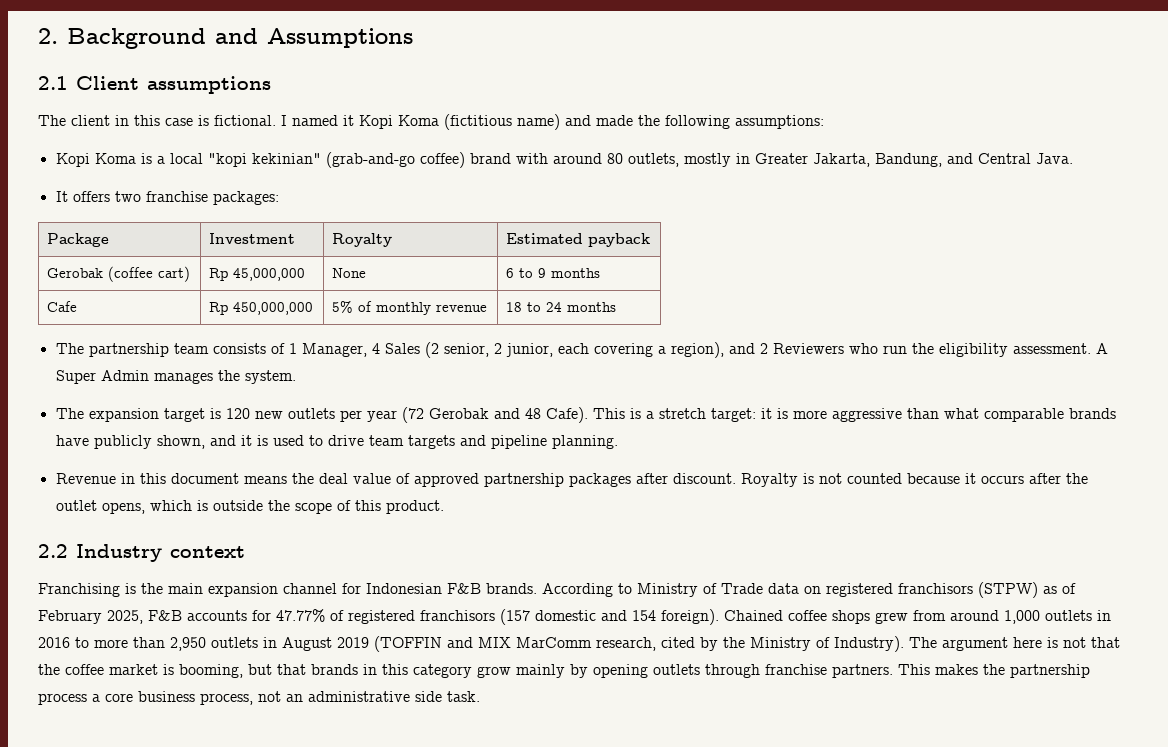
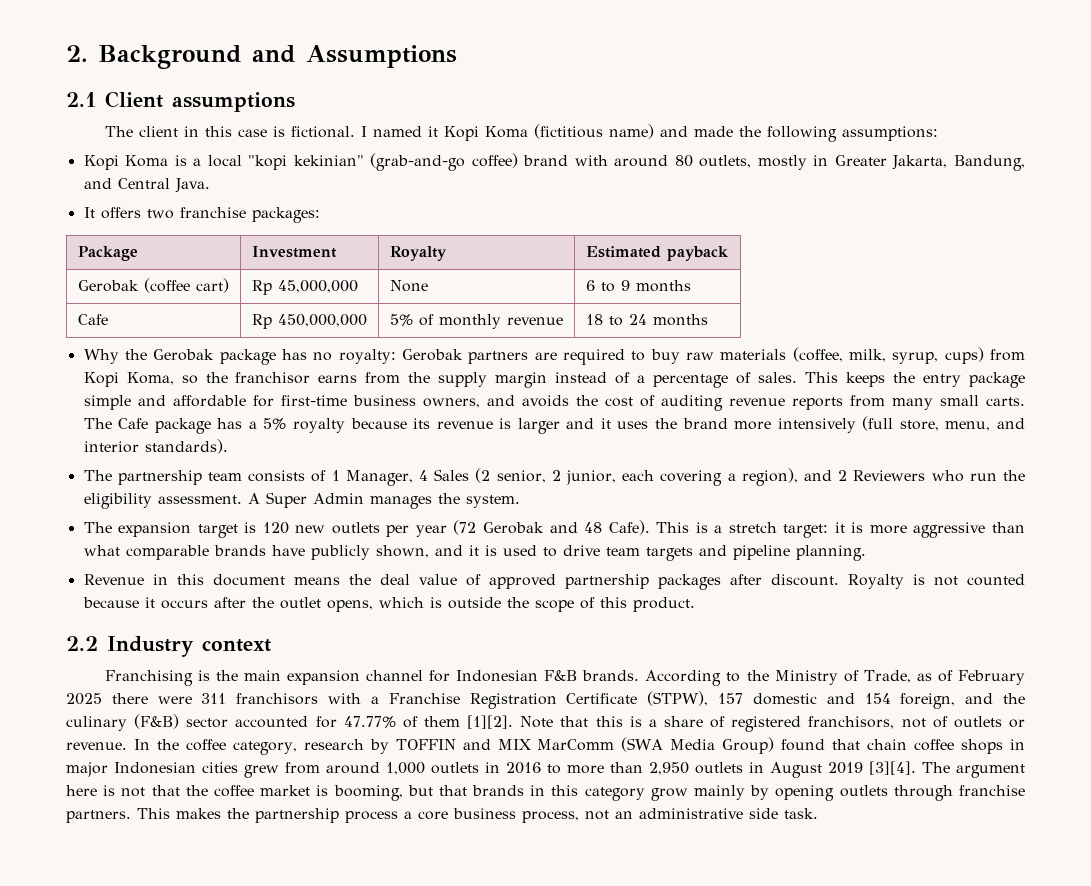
(617, 307) none -> [83,347,1025,365] [83,372,1026,388] [83,395,1026,411] [83,416,1025,434] [83,439,228,454] // Why the Gerobak package has no royalty: Gerobak partners are required to buy raw materials (coffee, milk, syrup, cups) from Kopi Koma, so the franchisor earns from the supply margin instead of a percentage of sales. This keeps the entry package simple and affordable for first-time business owners, and avoids the cost of auditing revenue reports from many small carts. The Cafe package has a 5% royalty because its revenue is larger and it uses the brand more intensively (full store, menu, and interior standards).
[637,582,1076,598] [38,609,870,625] Ministry of Trade data on registered franchisors (STPW) as of February 2025, F&B accounts for 47.77% of registered franchisors (157 domestic and 154 foreign). Chained coffee shops -> [746,670,1026,685] [66,691,1026,709] [66,714,1025,732] [66,737,1025,755] [66,762,238,777] the Ministry of Trade, as of February 2025 there were 311 franchisors with a Franchise Registration Certificate (STPW), 157 domestic and 154 foreign, and the culinary (F&B) sector accounted for 47.77% of them [1][2]. Note that this is a share of registered franchisors, not of outlets or revenue. In the coffee category, research by TOFFIN and MIX MarComm (SWA Media Group) found that chain coffee shops in major Indonesian cities
[374,636,904,652] (TOFFIN and MIX MarComm research, cited by the Ministry of Industry). -> [869,761,916,775] [3][4].

